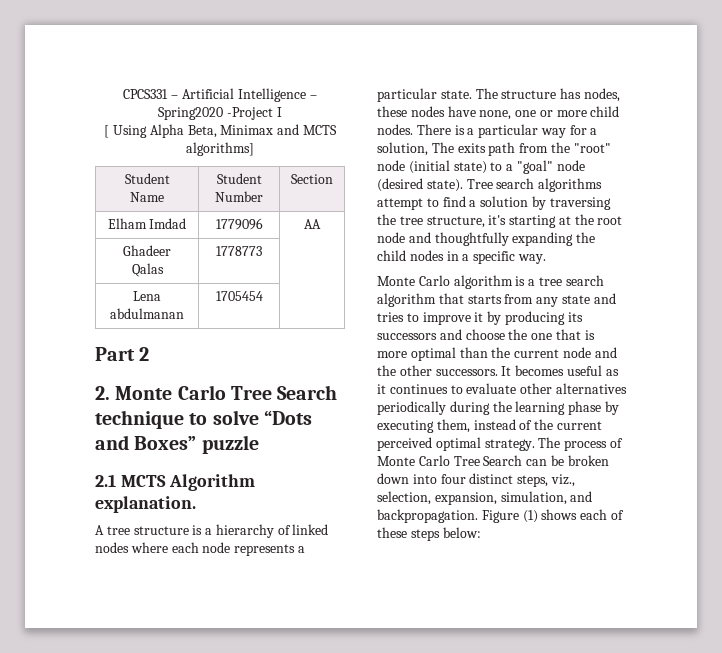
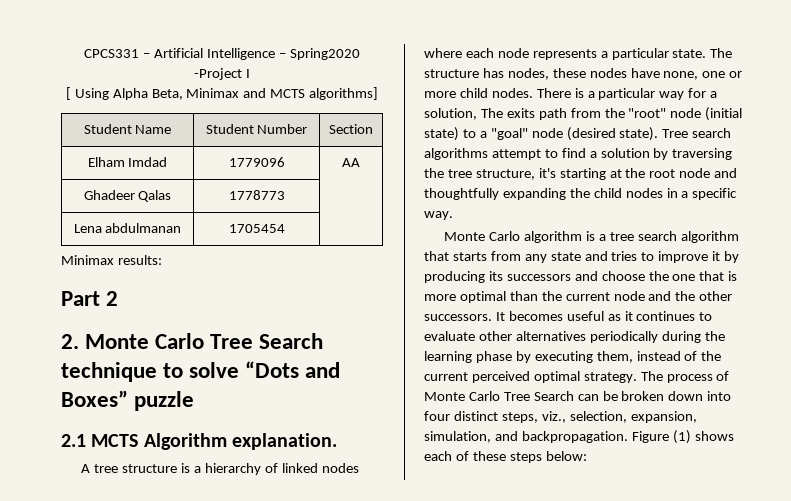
(263, 296) none -> [61,255,162,265] // Minimax results:

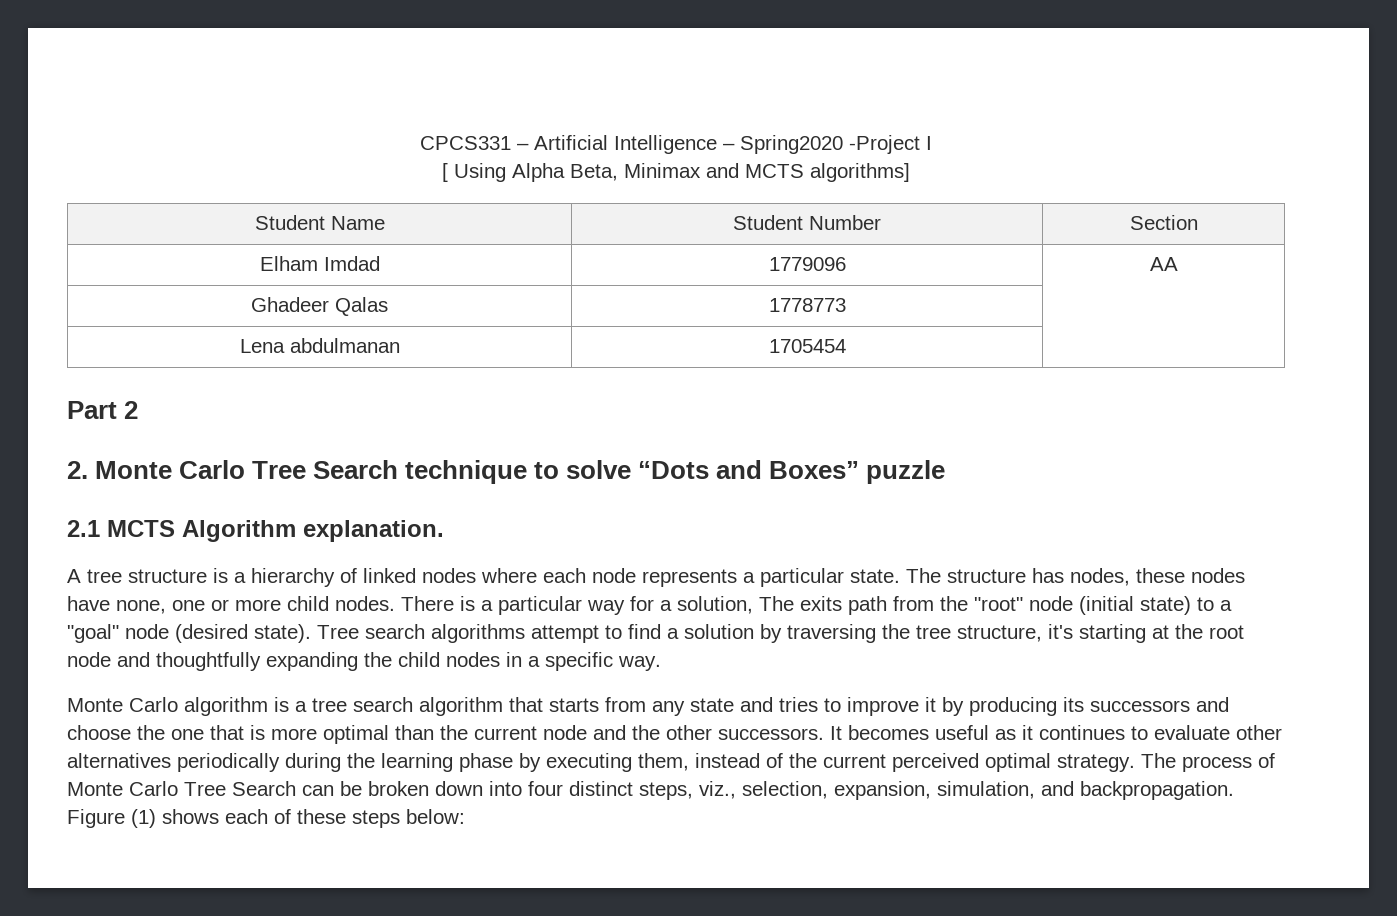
[61,255,162,265] // Minimax results: -> (846, 346) none

